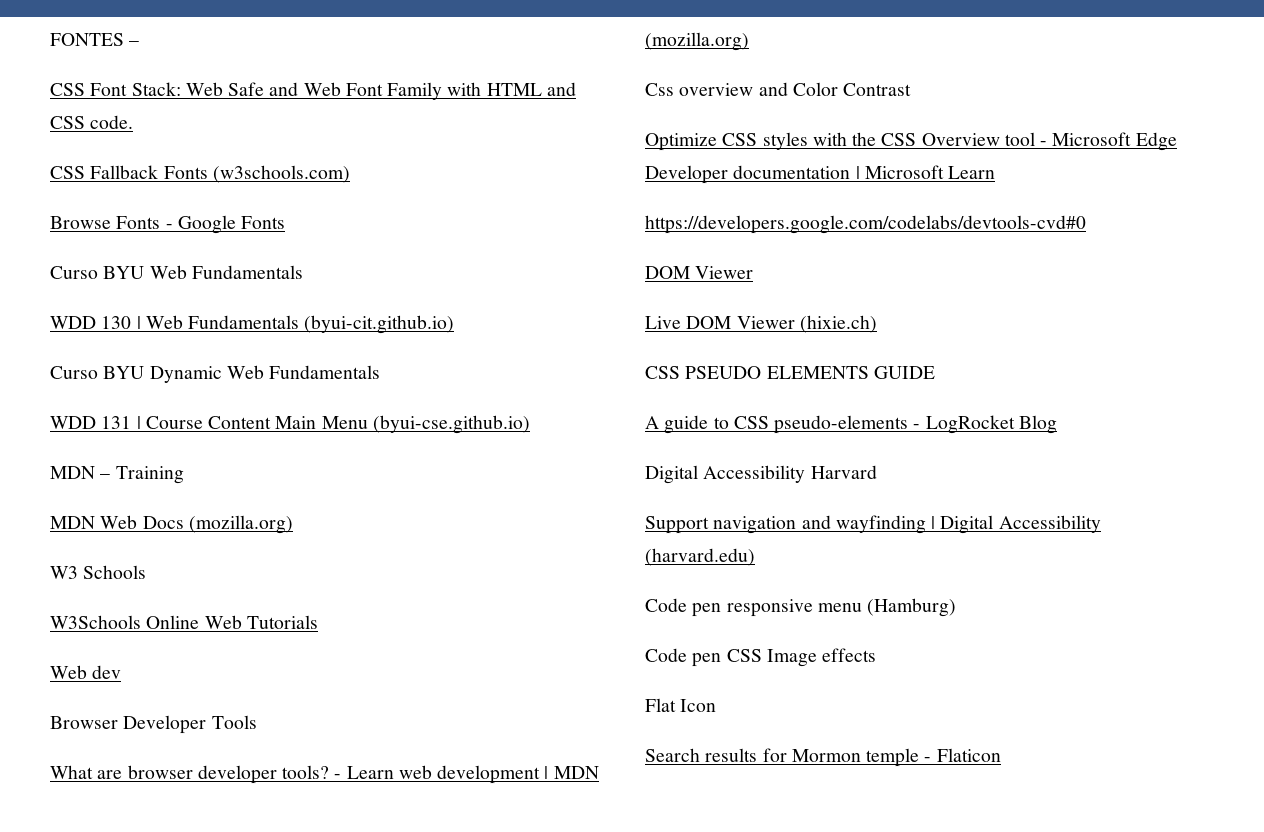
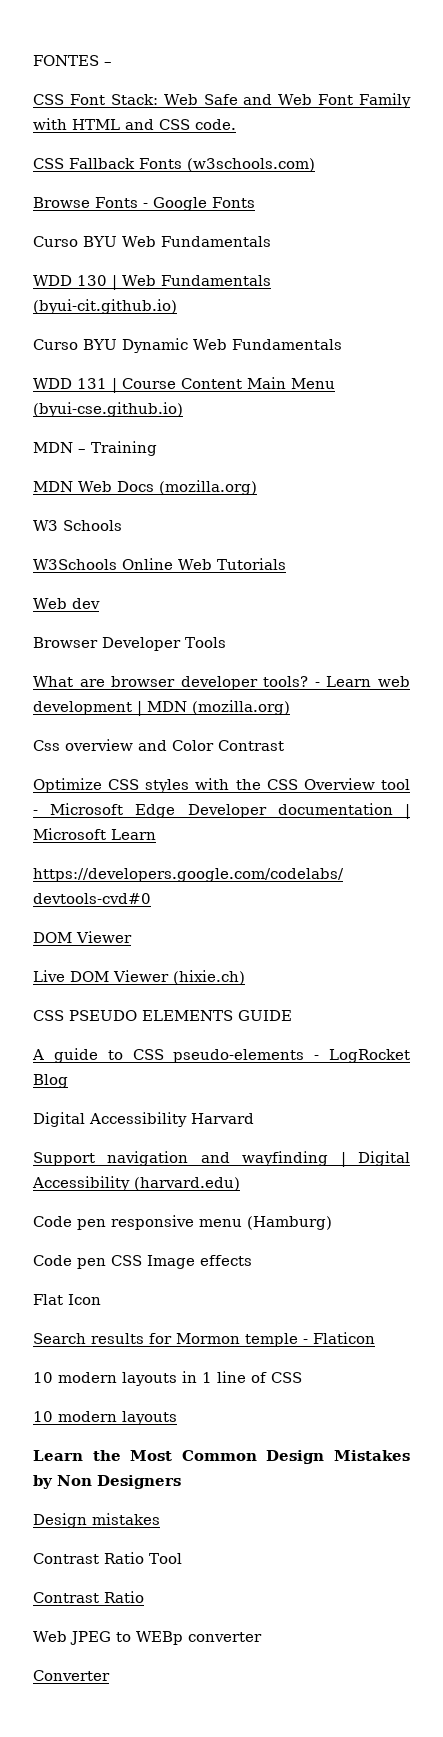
(1001, 755) none -> [33,1371,302,1386] [33,1411,177,1425] [33,1450,410,1464] [33,1475,181,1489] [33,1513,160,1528] [33,1552,182,1564] [33,1591,144,1603] [33,1631,262,1645] [33,1670,110,1681] // 10 modern layouts in 1 line of CSS // 10 modern layouts // Learn the Most Common Design Mistakes by Non Designers // Design mistakes // Contrast Ratio Tool // Contrast Ratio // Web JPEG to WEBp converter // Converter

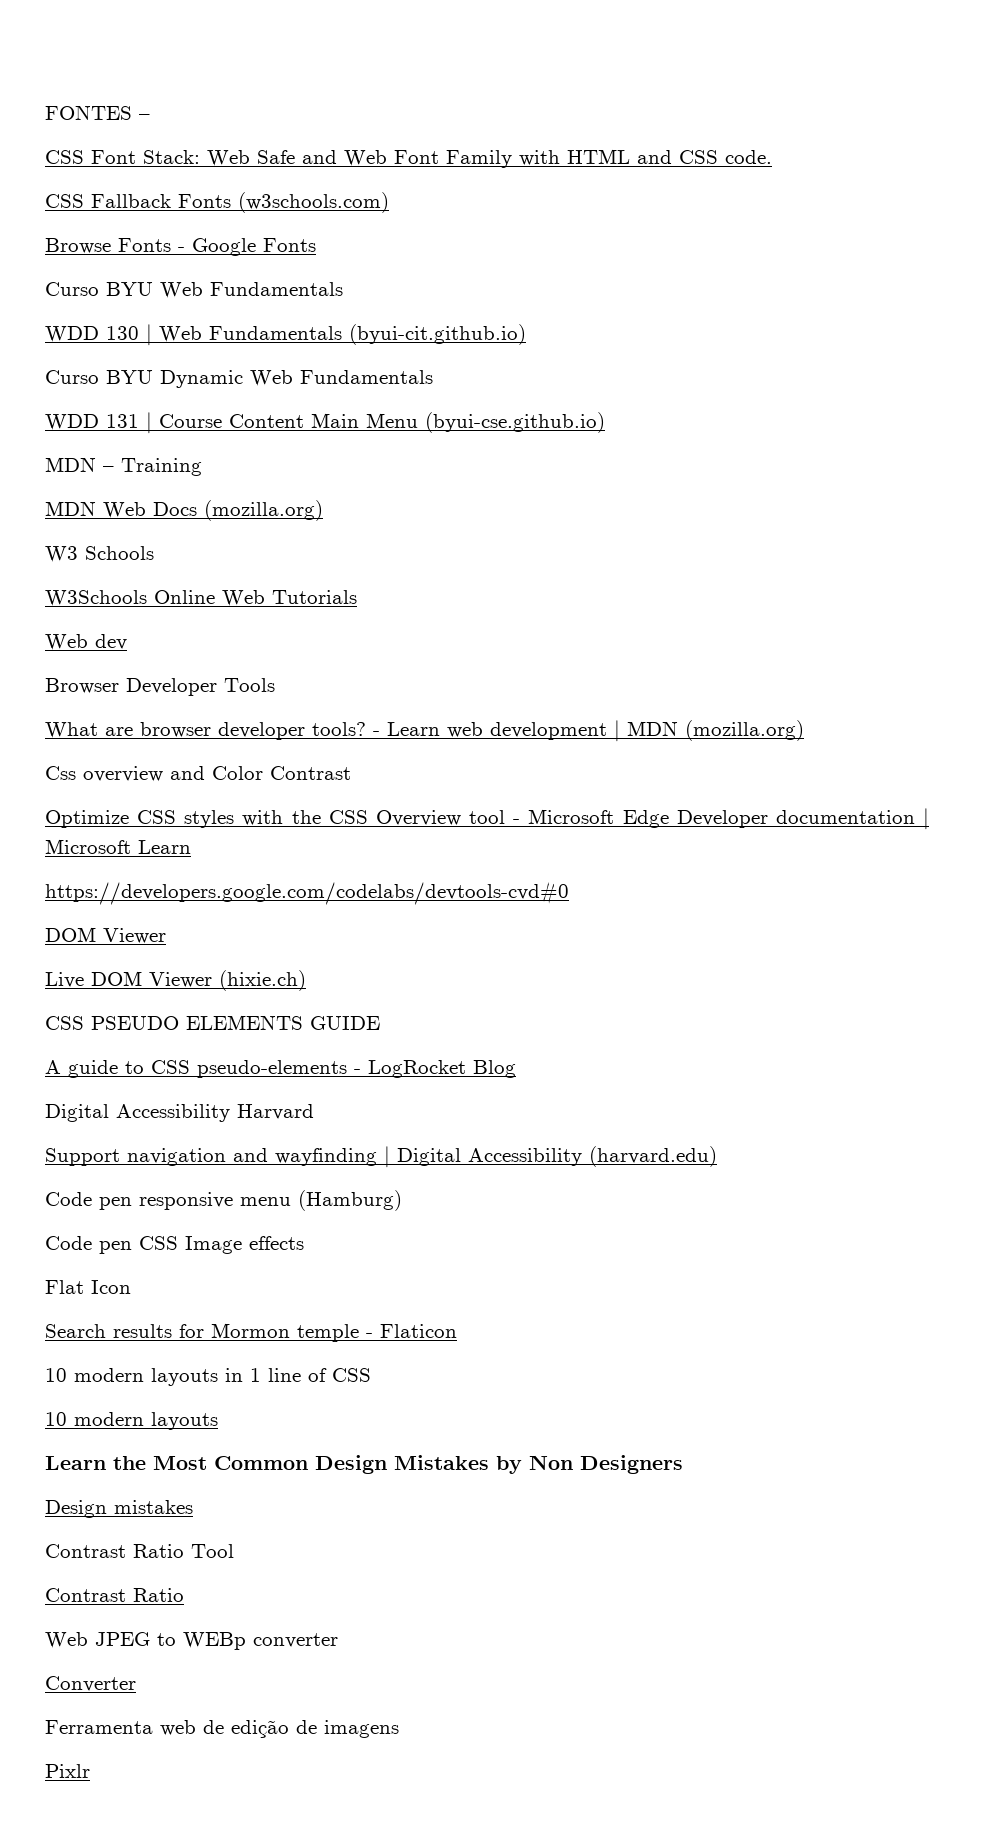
(110, 1675) none -> [45,1720,399,1738] [45,1764,90,1778] // Ferramenta web de edição de imagens // Pixlr

